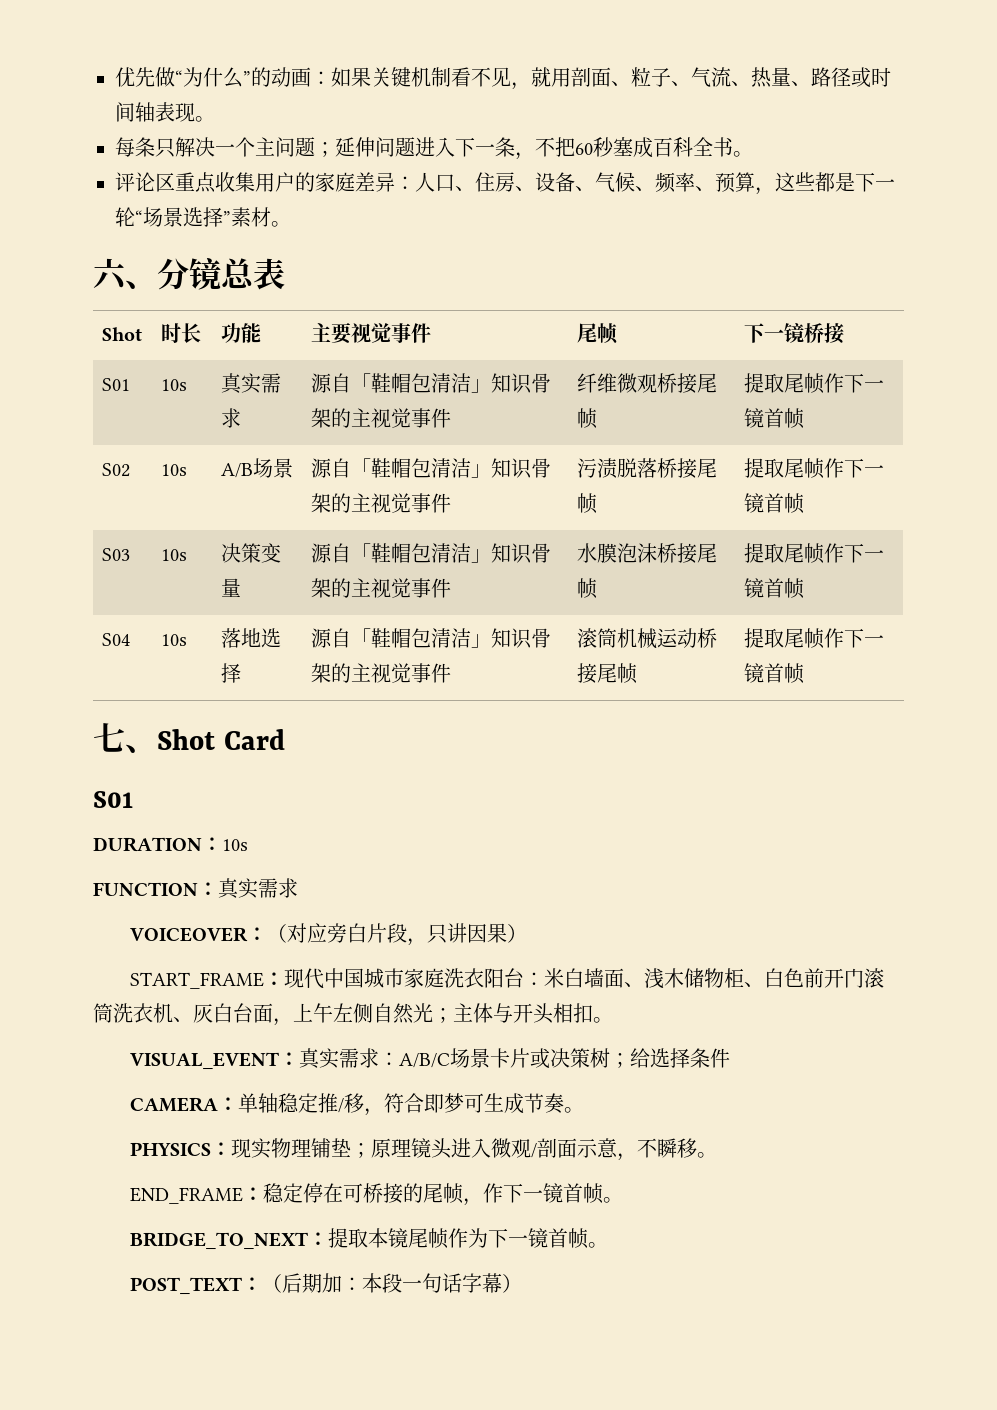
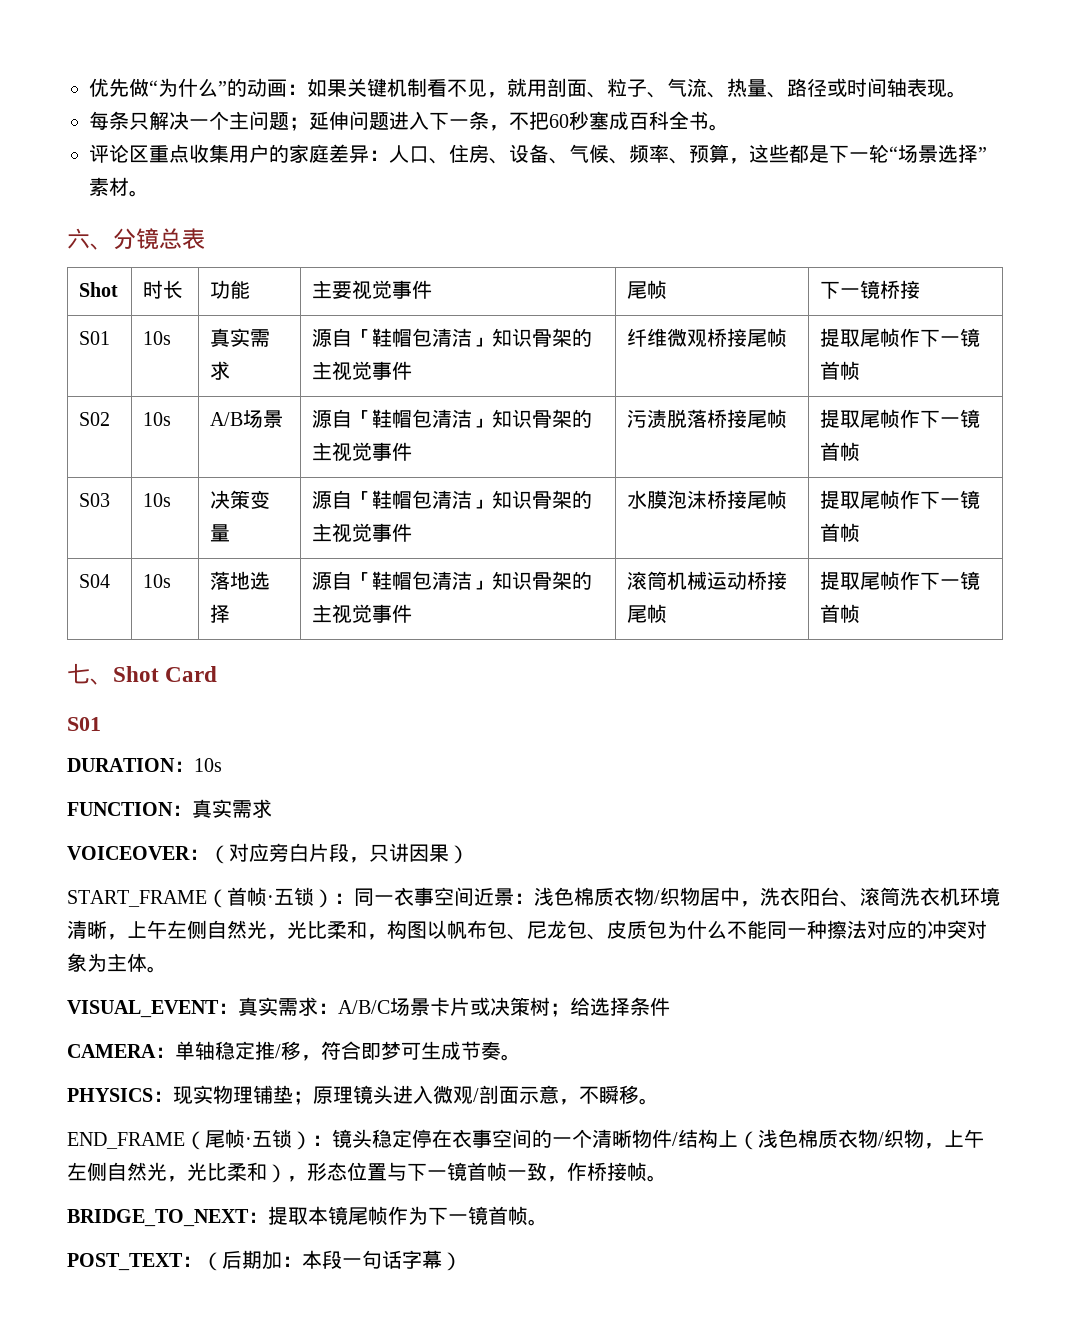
[264,968,885,989] [93,1003,593,1026] ：现代中国城市家庭洗衣阳台：米白墙面、浅木储物柜、白色前开门滚筒洗衣机、灰白台面，上午左侧自然光；主体与开头相扣 -> [207,887,1000,908] [67,920,987,940] [67,953,147,972] （首帧·五锁）：同一衣事空间近景：浅色棉质衣物/织物居中，洗衣阳台、滚筒洗衣机环境清晰，上午左侧自然光，光比柔和，构图以帆布包、尼龙包、皮质包为什么不能同一种擦法对应的冲突对象为主体
[243,1183,584,1206] ：稳定停在可桥接的尾帧，作下一镜首 -> [185,1129,984,1150] [67,1162,627,1183] （尾帧·五锁）：镜头稳定停在衣事空间的一个清晰物件/结构上（浅色棉质衣物/织物，上午左侧自然光，光比柔和），形态位置与下一镜首帧一致，作桥接

